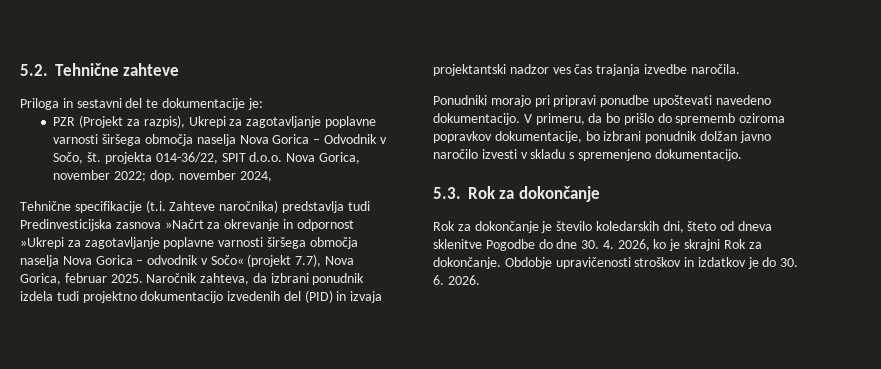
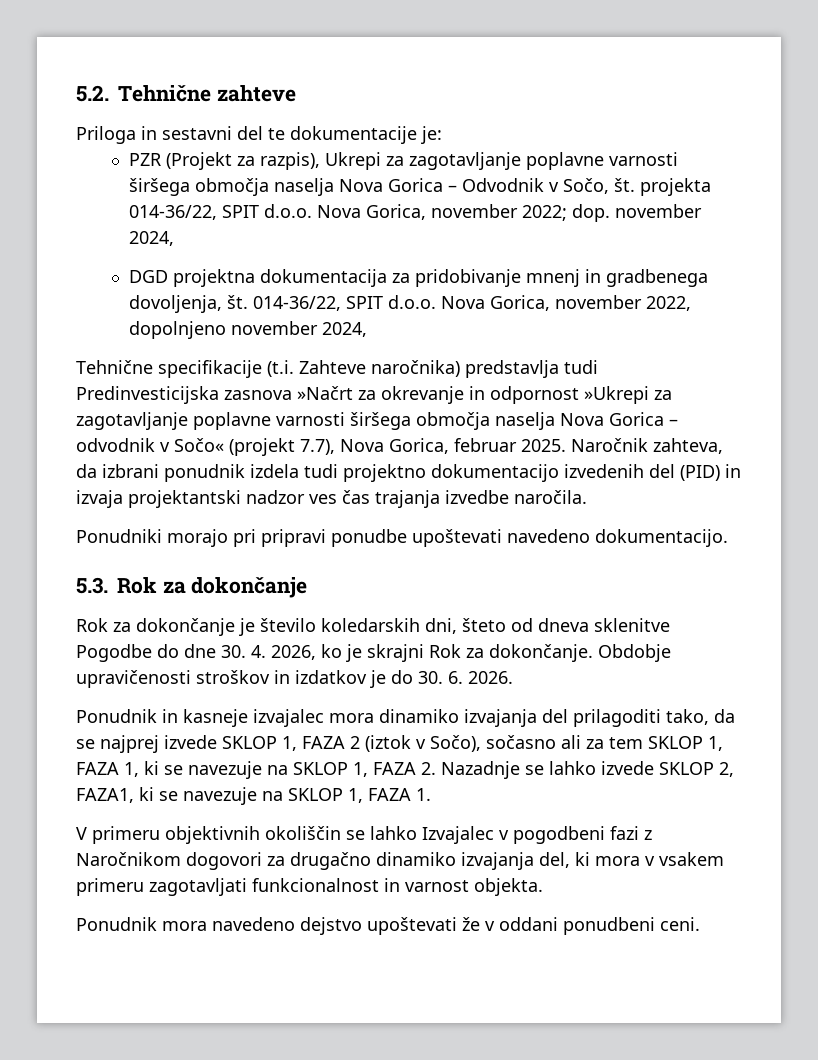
(272, 176) none -> [128,269,708,287] [128,295,691,313] [128,321,367,339] // DGD projektna dokumentacija za pridobivanje mnenj in gradbenega dovoljenja, št. 014-36/22, SPIT d.o.o. Nova Gorica, november 2022, dopolnjeno november 2024,
[523,113,786,125] [433,131,771,143] [433,149,742,161] V primeru, da bo prišlo do sprememb oziroma popravkov dokumentacije, bo izbrani ponudnik dolžan javno naročilo izvesti v skladu s spremenjeno dokumentacijo. -> (728, 538) none
(480, 280) none -> [76,709,735,727] [76,735,723,753] [76,761,734,779] [76,787,431,805] [76,826,652,844] [76,852,724,870] [76,878,543,896] [76,917,700,935] // Ponudnik in kasneje izvajalec mora dinamiko izvajanja del prilagoditi tako, da se najprej izvede SKLOP 1, FAZA 2 (iztok v Sočo), sočasno ali za tem SKLOP 1, FAZA 1, ki se navezuje na SKLOP 1, FAZA 2. Nazadnje se lahko izvede SKLOP 2, FAZA1, ki se navezuje na SKLOP 1, FAZA 1. // V primeru objektivnih okoliščin se lahko Izvajalec v pogodbeni fazi z Naročnikom dogovori za drugačno dinamiko izvajanja del, ki mora v vsakem primeru zagotavljati funkcionalnost in varnost objekta. // Ponudnik mora navedeno dejstvo upoštevati že v oddani ponudbeni ceni.

